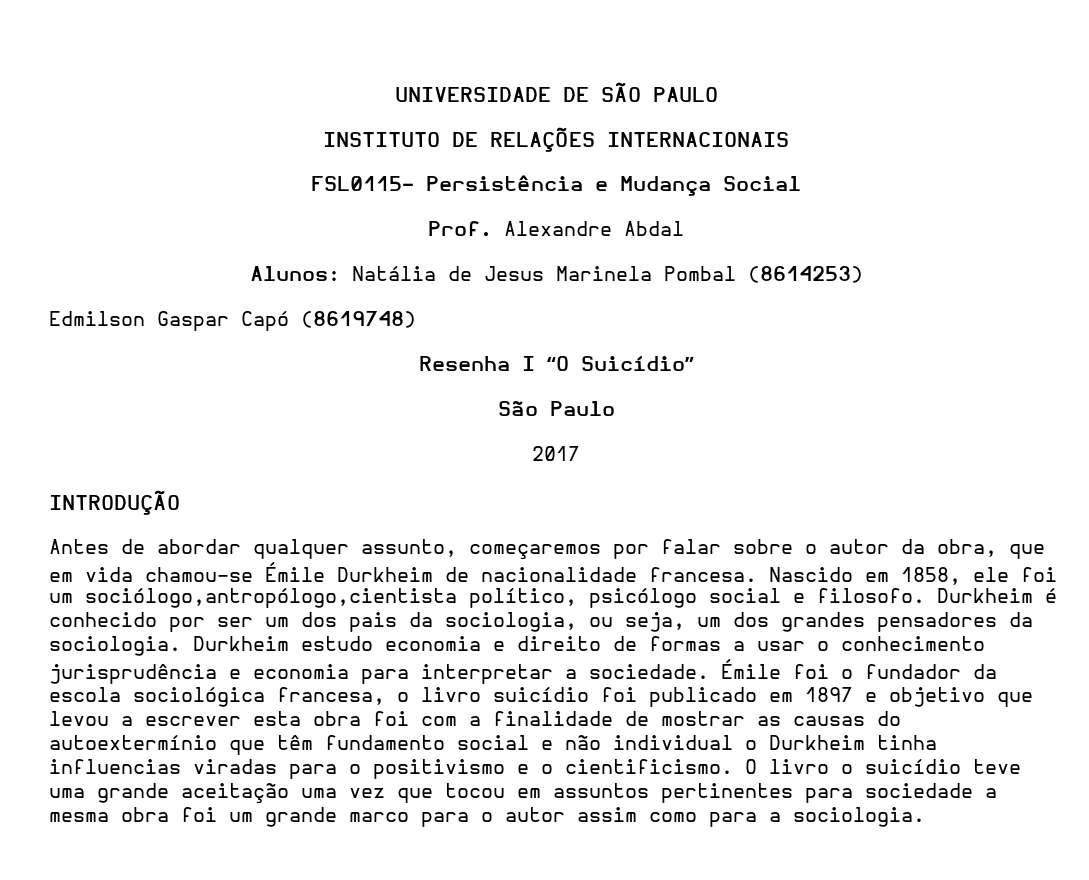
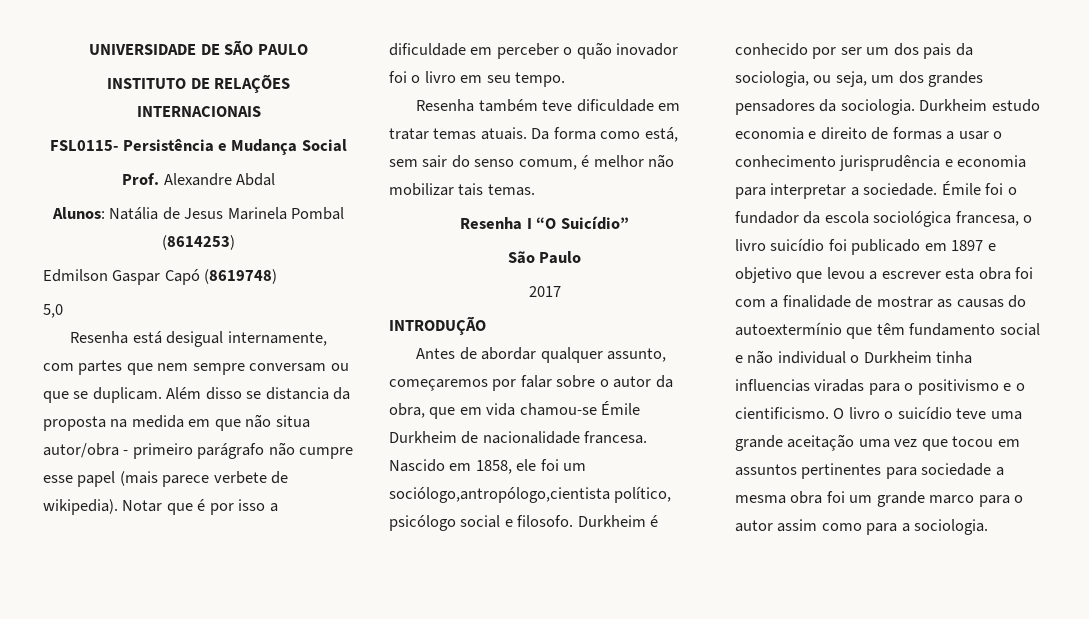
(416, 319) none -> [43,304,63,318] [70,331,327,347] [43,360,349,375] [43,387,351,403] [43,414,310,431] [43,442,354,459] [43,471,289,487] [43,499,278,515] [389,42,679,59] [389,71,566,87] [416,99,681,112] [389,127,678,142] [389,154,675,170] [389,183,535,196] // 5,0 // Resenha está desigual internamente, com partes que nem sempre conversam ou que se duplicam. Além disso se distancia da proposta na medida em que não situa autor/obra - primeiro parágrafo não cumpre esse papel (mais parece verbete de wikipedia). Notar que é por isso a dificuldade em perceber o quão inovador foi o livro em seu tempo. // Resenha também teve dificuldade em tratar temas atuais. Da forma como está, sem sair do senso comum, é melhor não mobilizar tais temas.

